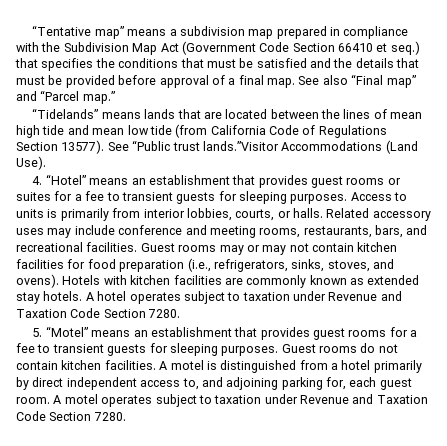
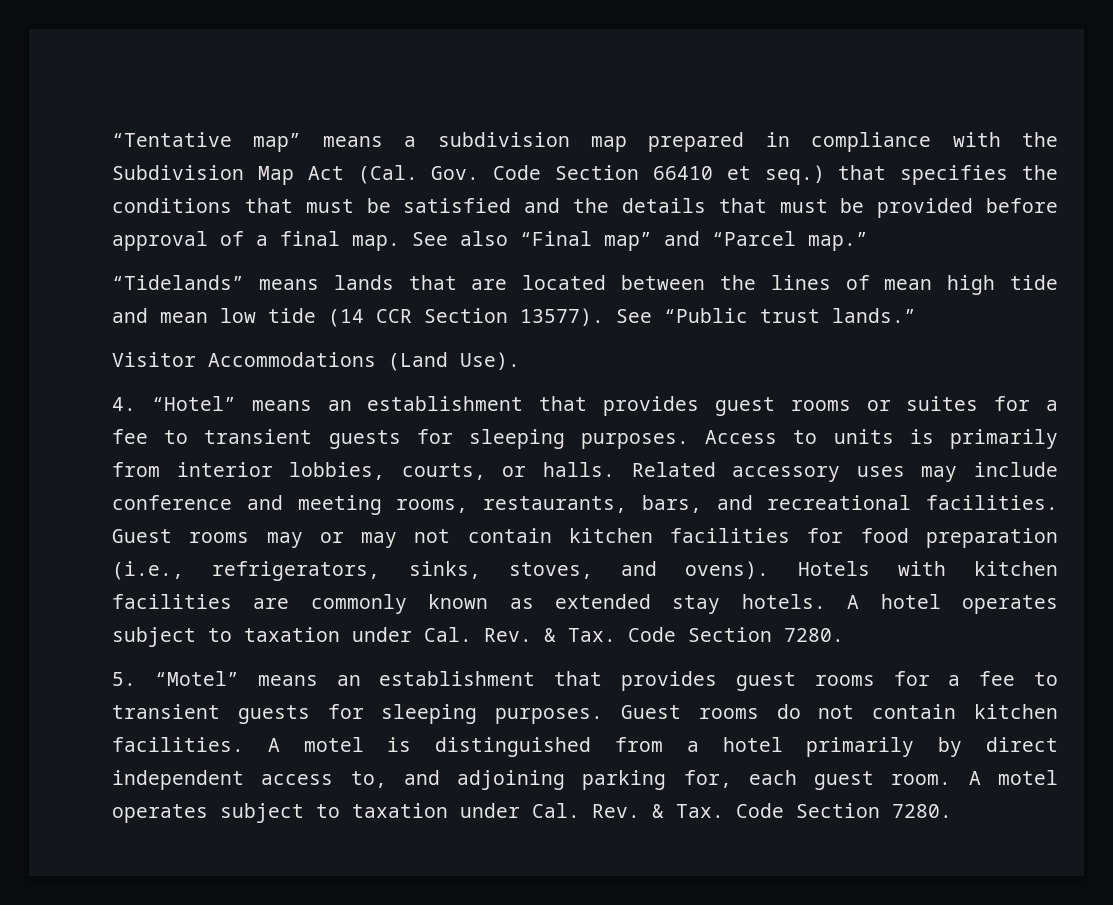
[181,41,256,55] (Government -> [357,165,480,184] (Cal. Gov.
[175,124,387,138] (from California Code of Regulations -> [328,309,412,327] (14 CCR
[202,141,279,151] lands.”Visitor -> [832,308,916,323] [112,352,196,367] lands.” // Visitor
[328,291,402,301] [16,309,67,318] Revenue and Taxation -> [424,627,616,642] Cal. Rev. & Tax.
[300,394,428,404] Revenue and Taxation -> [532,803,724,818] Cal. Rev. & Tax.

